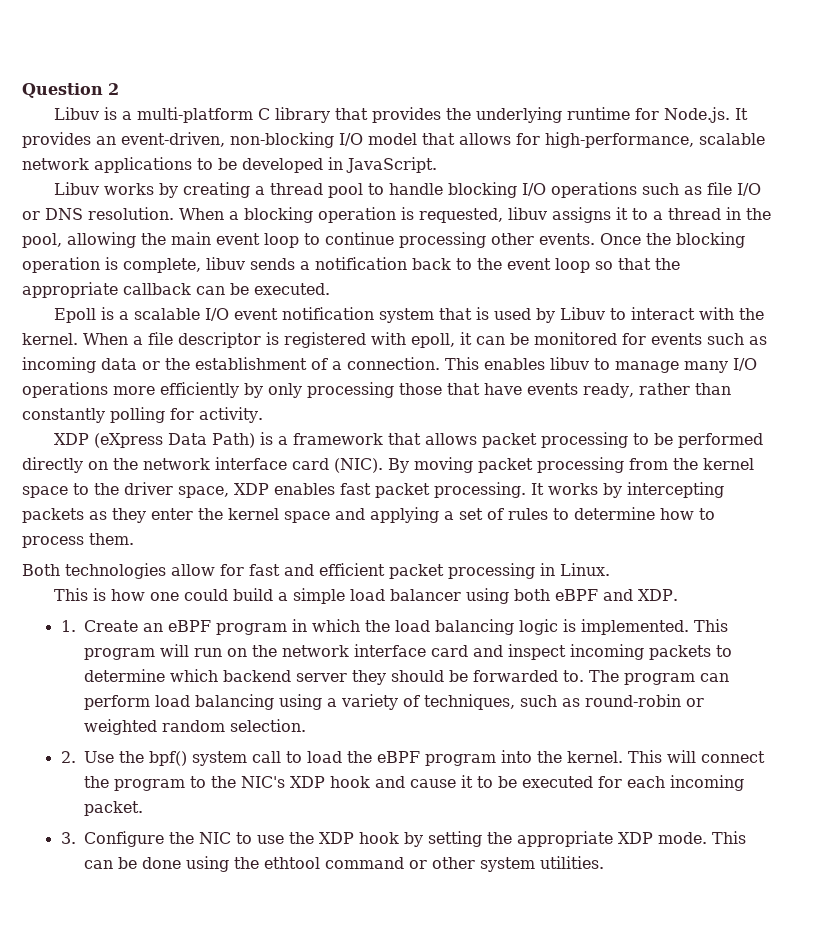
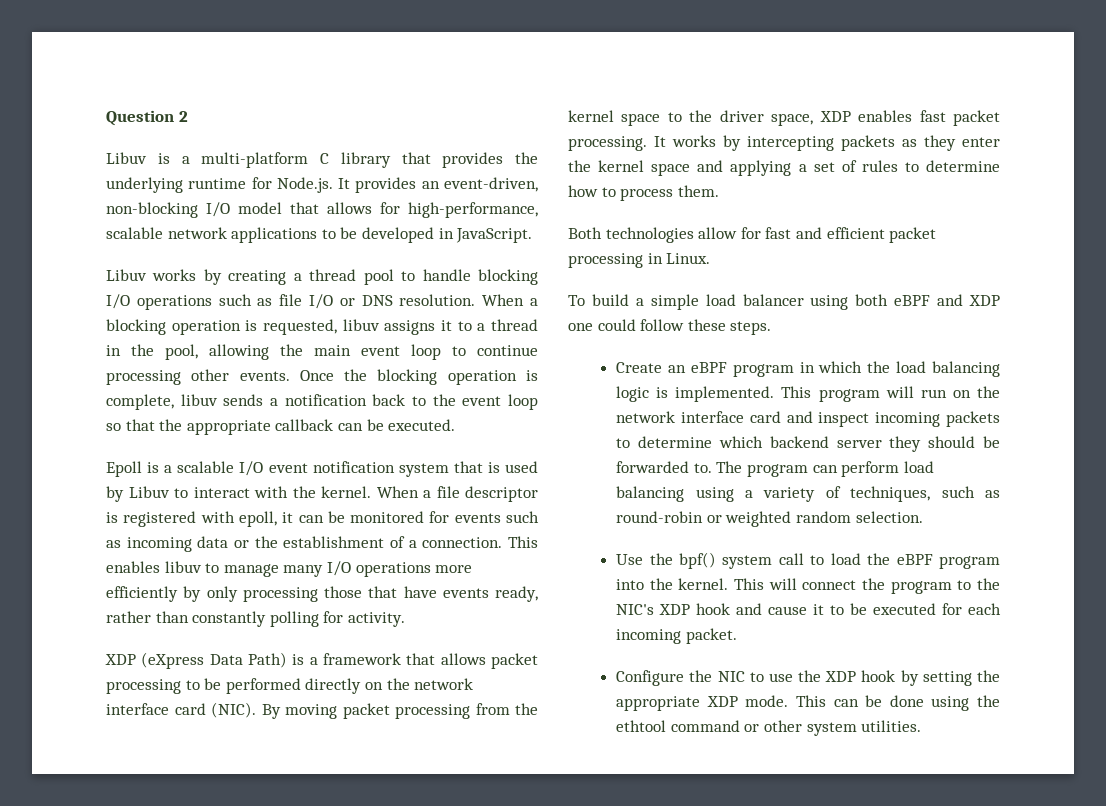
[54,588,229,601] This is how one could -> [568,295,585,306] To
[638,589,679,601] [60,620,76,632] XDP. // 1. -> [968,295,1000,306] [568,319,772,335] XDP one could follow these steps. //
[60,751,76,763] 2. -> (923, 517) none
[60,832,76,844] 3. -> (737, 636) none

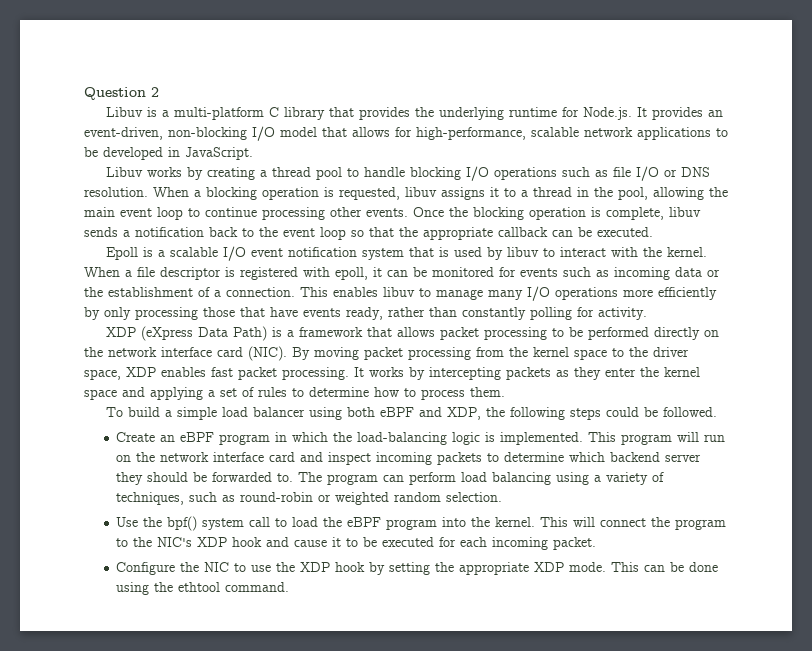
[128,486,170,498] Libuv -> [507,247,540,257] libuv
[568,227,937,243] [568,253,711,268] // Both technologies allow for fast and efficient packet processing in Linux. -> (505, 392) none
[968,295,1000,306] [568,319,772,335] XDP one could follow these steps. -> [447,407,718,420] XDP, the following steps could be followed.
[896,361,1000,377] load balancing -> [357,432,448,445] load-balancing
[670,720,922,736] command or other system utilities. -> [225,582,290,592] command.

